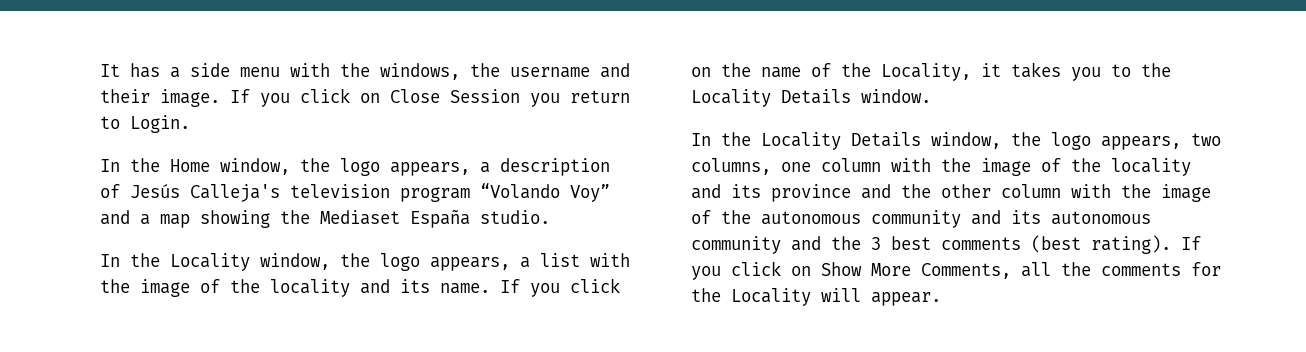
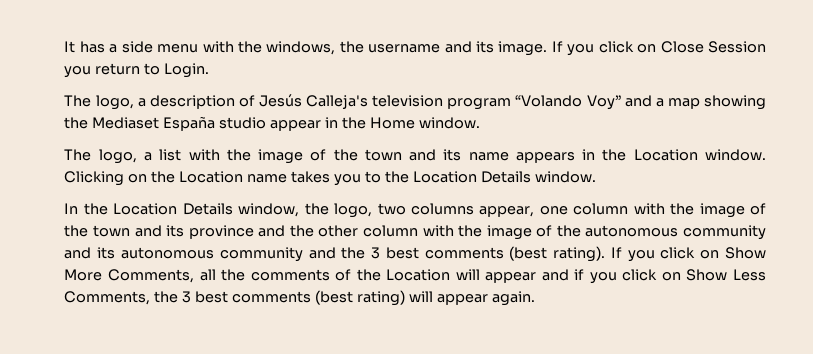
[99,89,150,103] their -> [476,41,495,53] its
[99,158,470,176] In the Home window, the logo appears, -> [64,95,134,110] The logo,
[479,210,550,224] [99,253,510,271] studio. // In the Locality window, the logo appears, -> [219,117,480,131] [64,149,137,164] studio appear in the Home window. // The logo,
[269,278,620,297] [690,63,1001,81] locality and its name. If you click on the name of the Locality, it -> [364,149,766,163] [64,171,288,186] town and its name appears in the Location window. Clicking on the Location name
[690,89,771,107] Locality -> [412,171,477,183] Location
[760,132,841,150] Locality -> [113,203,178,215] Location
[1050,132,1221,150] [690,158,771,175] logo appears, two columns, -> [334,203,535,218] logo, two columns appear,
[1110,158,1191,176] locality -> [93,225,131,237] town
[1190,262,1221,276] [690,288,941,306] for the Locality will appear. -> [335,269,767,284] [64,290,535,306] of the Location will appear and if you click on Show Less Comments, the 3 best comments (best rating) will appear again.

